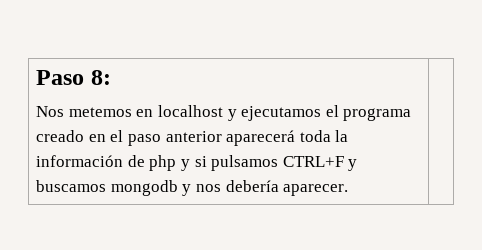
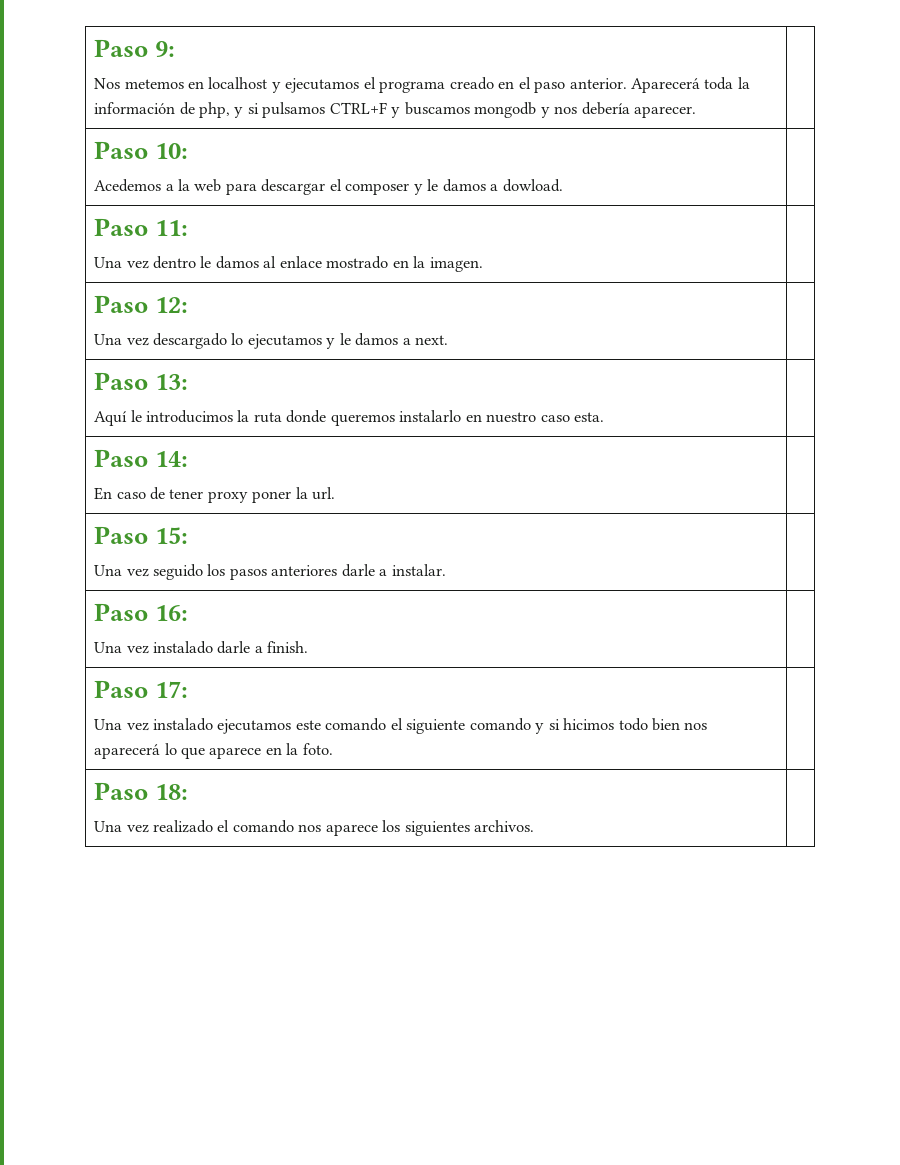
[36,70,111,85] Paso 8: -> [94,39,176,57] Paso 9:
[165,130,296,146] anterior aparecerá -> [569,78,701,93] anterior. Aparecerá
[149,155,177,171] php -> [199,102,231,118] php,
(349, 190) none -> [94,141,189,159] [94,179,563,195] [94,218,189,236] [94,256,483,272] [94,295,189,313] [94,333,449,349] [94,372,189,390] [94,410,605,426] [94,449,189,467] [94,487,336,503] [94,526,189,544] [94,564,446,580] [94,603,189,621] [94,641,309,654] [94,680,189,698] [94,718,708,734] [94,743,333,759] [94,782,189,800] [94,820,535,836] // Paso 10: // Acedemos a la web para descargar el composer y le damos a dowload. | // Paso 11: // Una vez dentro le damos al enlace mostrado en la imagen. | // Paso 12: // Una vez descargado lo ejecutamos y le damos a next. | // Paso 13: // Aquí le introducimos la ruta donde queremos instalarlo en nuestro caso esta. | // Paso 14: // En caso de tener proxy poner la url. | // Paso 15: // Una vez seguido los pasos anteriores darle a instalar. | // Paso 16: // Una vez instalado darle a finish. | // Paso 17: // Una vez instalado ejecutamos este comando el siguiente comando y si hicimos todo bien nos aparecerá lo que aparece en la foto. | // Paso 18: // Una vez realizado el comando nos aparece los siguientes archivos. |

